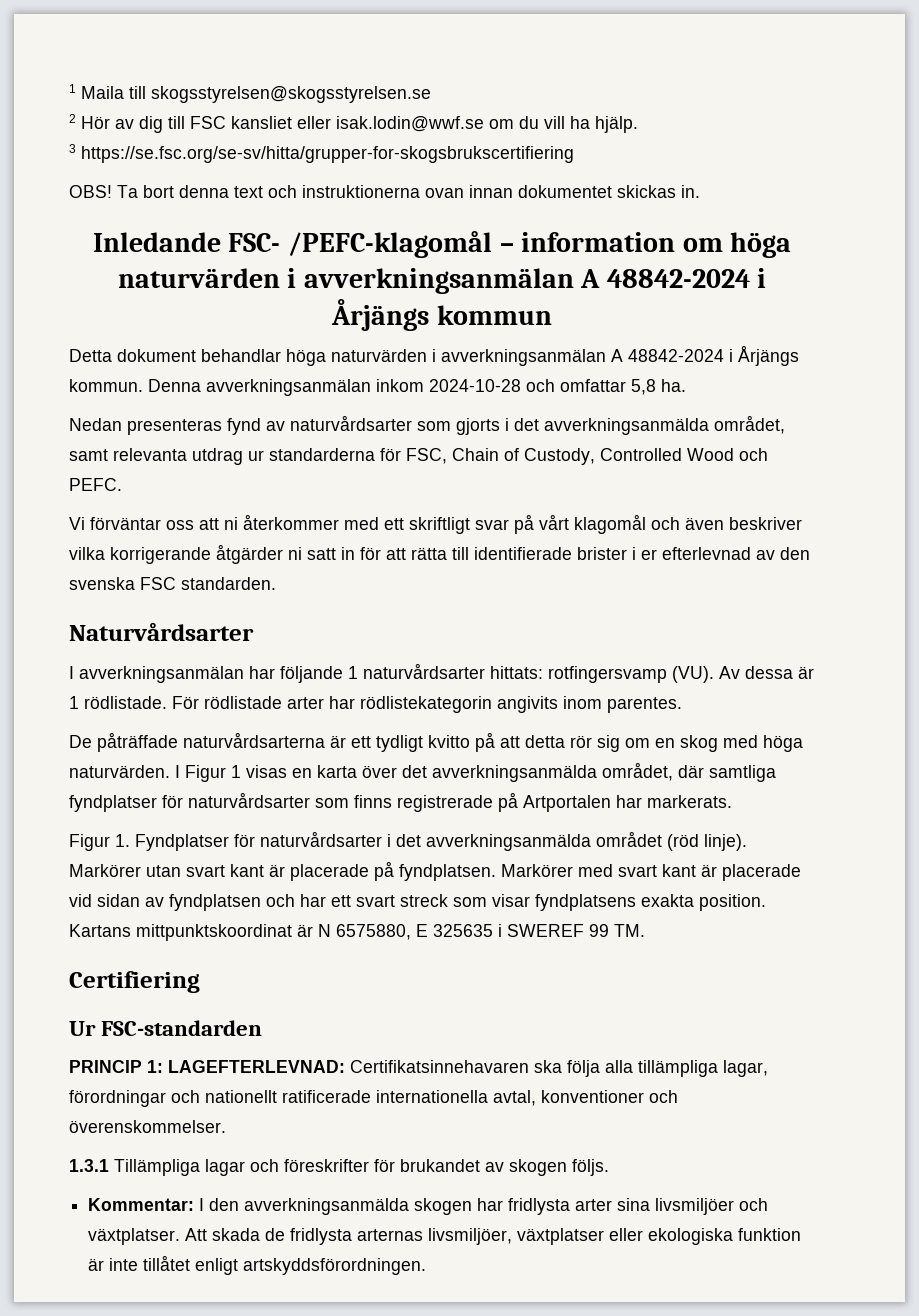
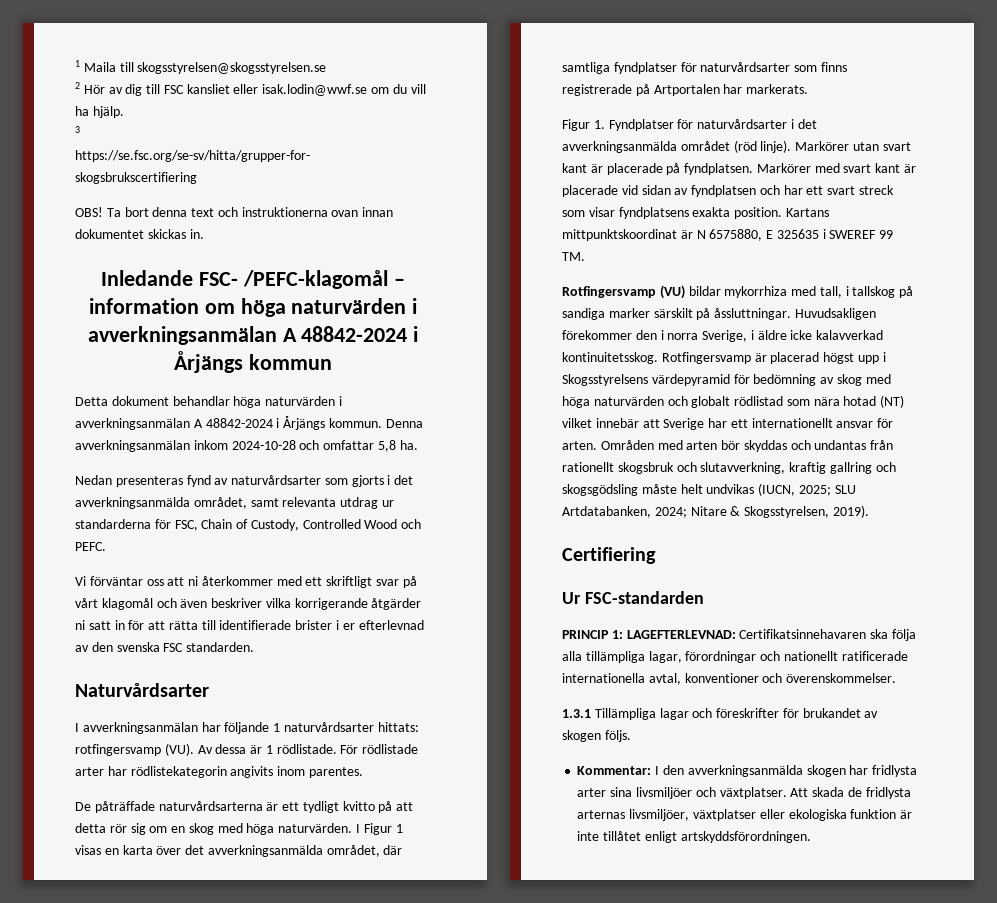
(645, 930) none -> [562,285,914,299] [562,308,876,320] [562,330,884,342] [562,352,886,364] [562,374,891,386] [562,395,905,408] [562,418,894,430] [562,440,894,452] [562,462,896,474] [562,483,856,496] [562,505,869,518] // Rotfingersvamp (VU) bildar mykorrhiza med tall, i tallskog på sandiga marker särskilt på åssluttningar. Huvudsakligen förekommer den i norra Sverige, i äldre icke kalavverkad kontinuitetsskog. Rotfingersvamp är placerad högst upp i Skogsstyrelsens värdepyramid för bedömning av skog med höga naturvärden och globalt rödlistad som nära hotad (NT) vilket innebär att Sverige har ett internationellt ansvar för arten. Områden med arten bör skyddas och undantas från rationellt skogsbruk och slutavverkning, kraftig gallring och skogsgödsling måste helt undvikas (IUCN, 2025; SLU Artdatabanken, 2024; Nitare & Skogsstyrelsen, 2019).

